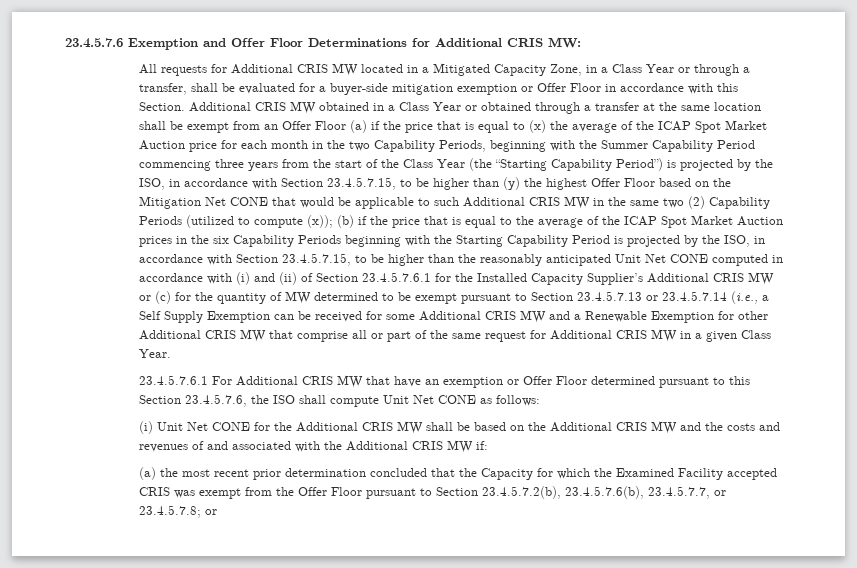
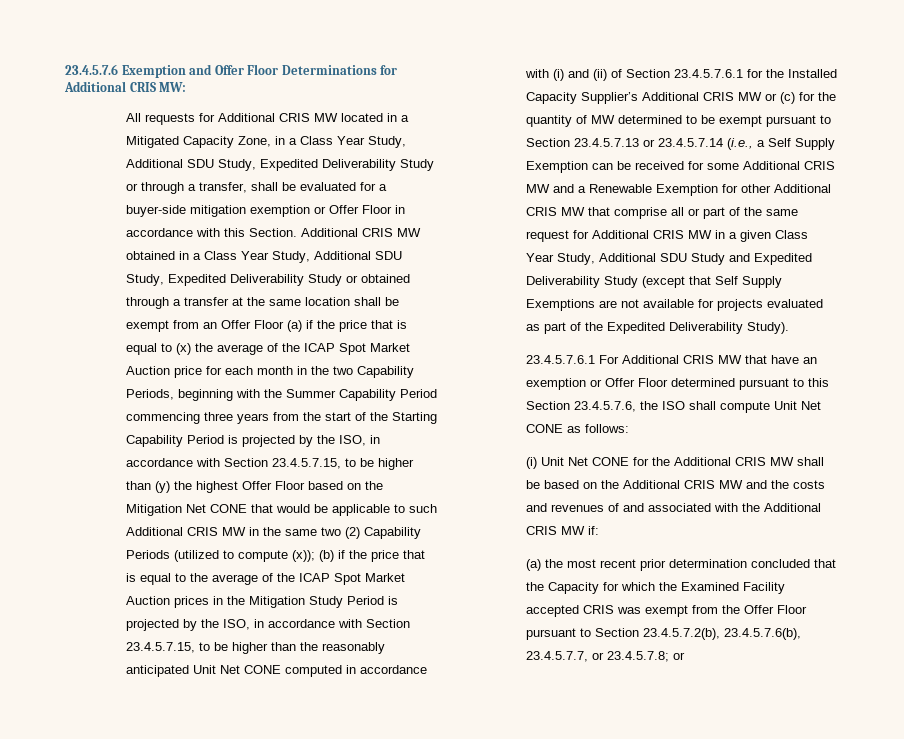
(675, 68) none -> [368,136,407,148] [126,159,435,171] Study, Additional SDU Study, Expedited Deliverability Study
(462, 106) none -> [272,251,403,263] [126,274,343,286] Study, Additional SDU Study, Expedited Deliverability Study
[403,158,664,171] Class Year (the “Starting Capability Period”) -> [392,412,438,424] [126,435,225,447] Starting Capability Period
[213,235,569,247] six Capability Periods beginning with the Starting Capability -> [249,596,344,608] Mitigation Study
[139,349,172,358] Year. -> [526,253,813,265] [526,276,783,288] [526,299,824,311] [526,322,790,334] Year Study, Additional SDU Study and Expedited Deliverability Study (except that Self Supply Exemptions are not available for projects evaluated as part of the Expedited Deliverability Study).

